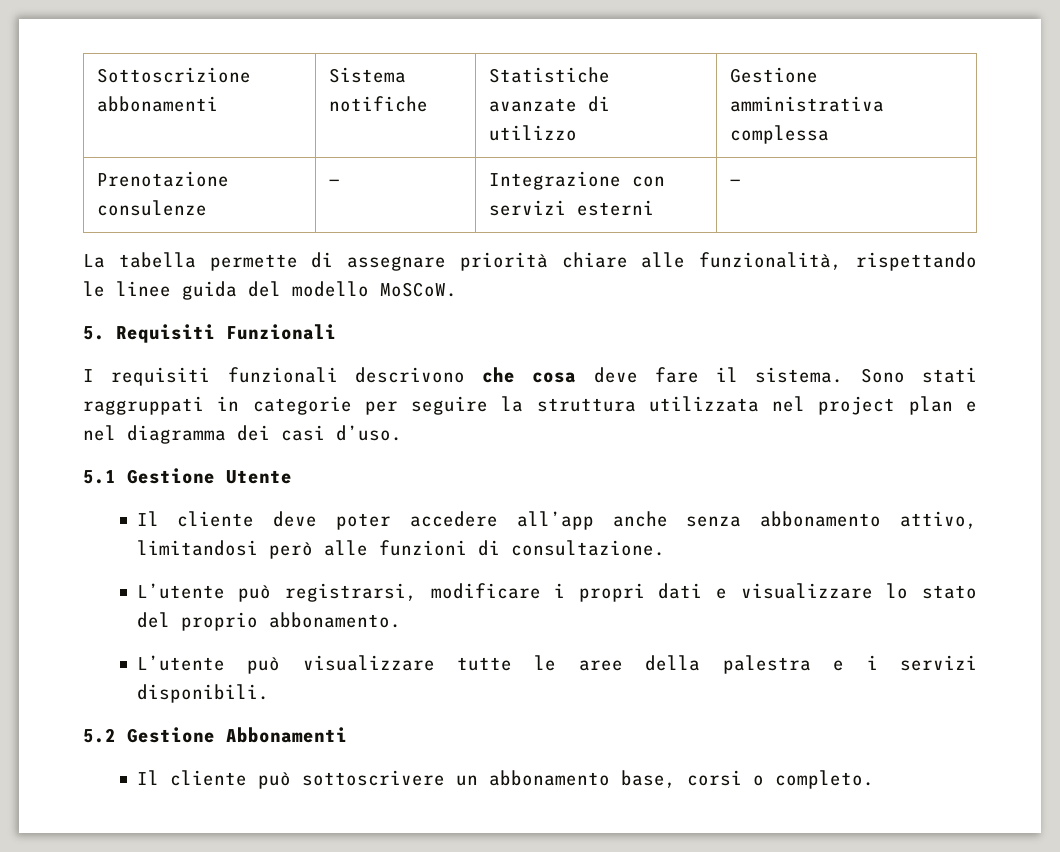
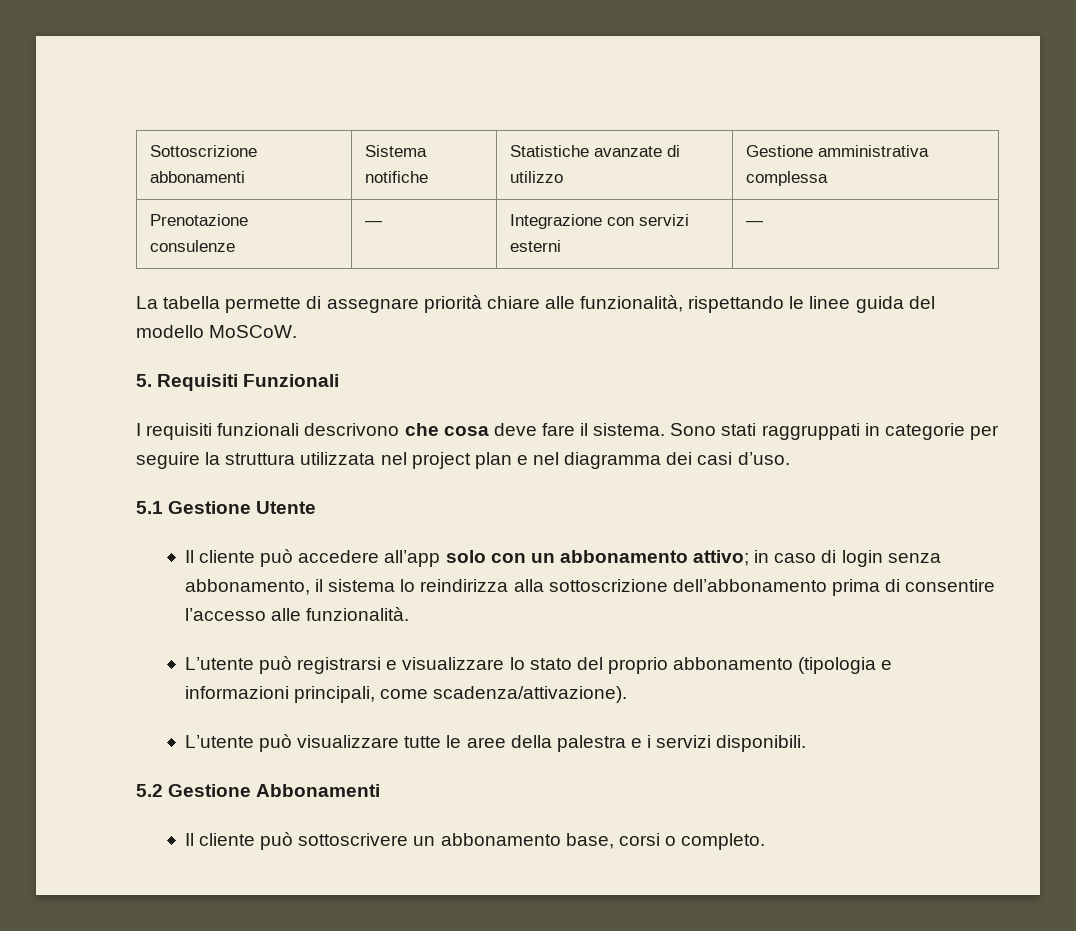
[273,511,977,530] [136,540,665,559] [136,583,703,602] deve poter accedere all’app anche senza abbonamento attivo, limitandosi però alle funzioni di consultazione. // L’utente può registrarsi, modificare i propri dati -> [260,549,941,567] [184,579,996,596] [184,607,410,621] [184,656,382,674] può accedere all’app solo con un abbonamento attivo; in caso di login senza abbonamento, il sistema lo reindirizza alla sottoscrizione dell’abbonamento prima di consentire l’accesso alle funzionalità. // L’utente può registrarsi
[268,612,401,628] abbonamento. -> [673,657,893,674] [184,686,628,703] abbonamento (tipologia e informazioni principali, come scadenza/attivazione).

